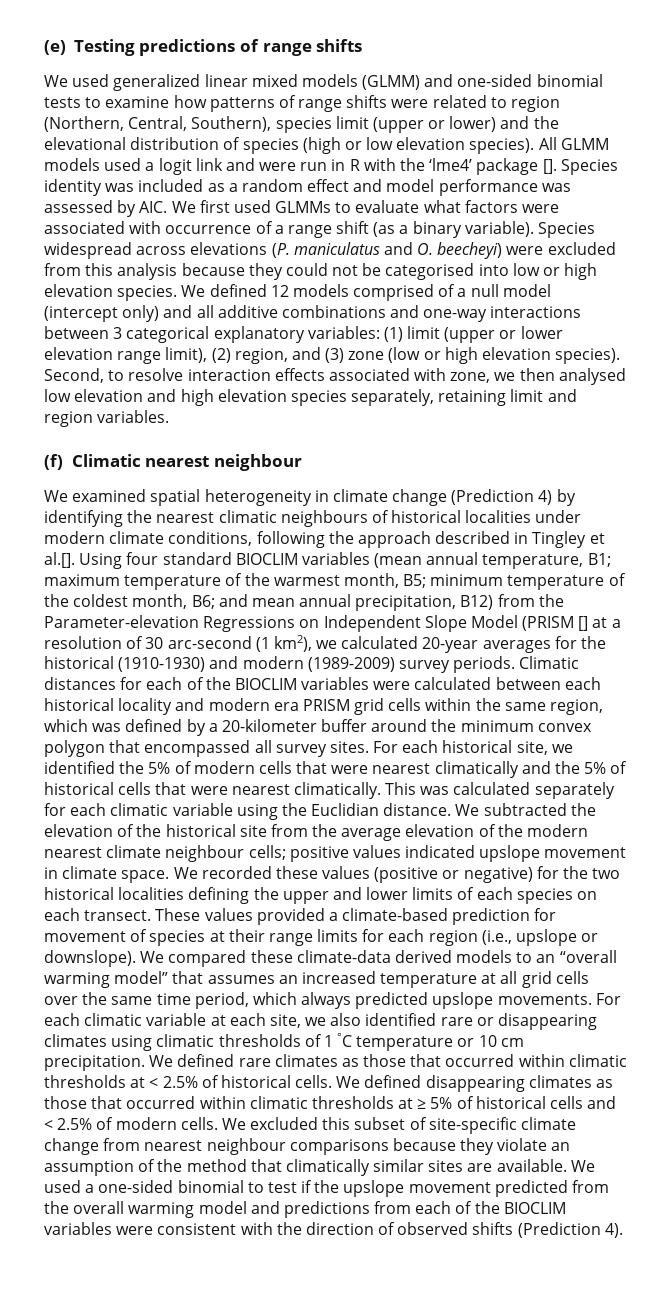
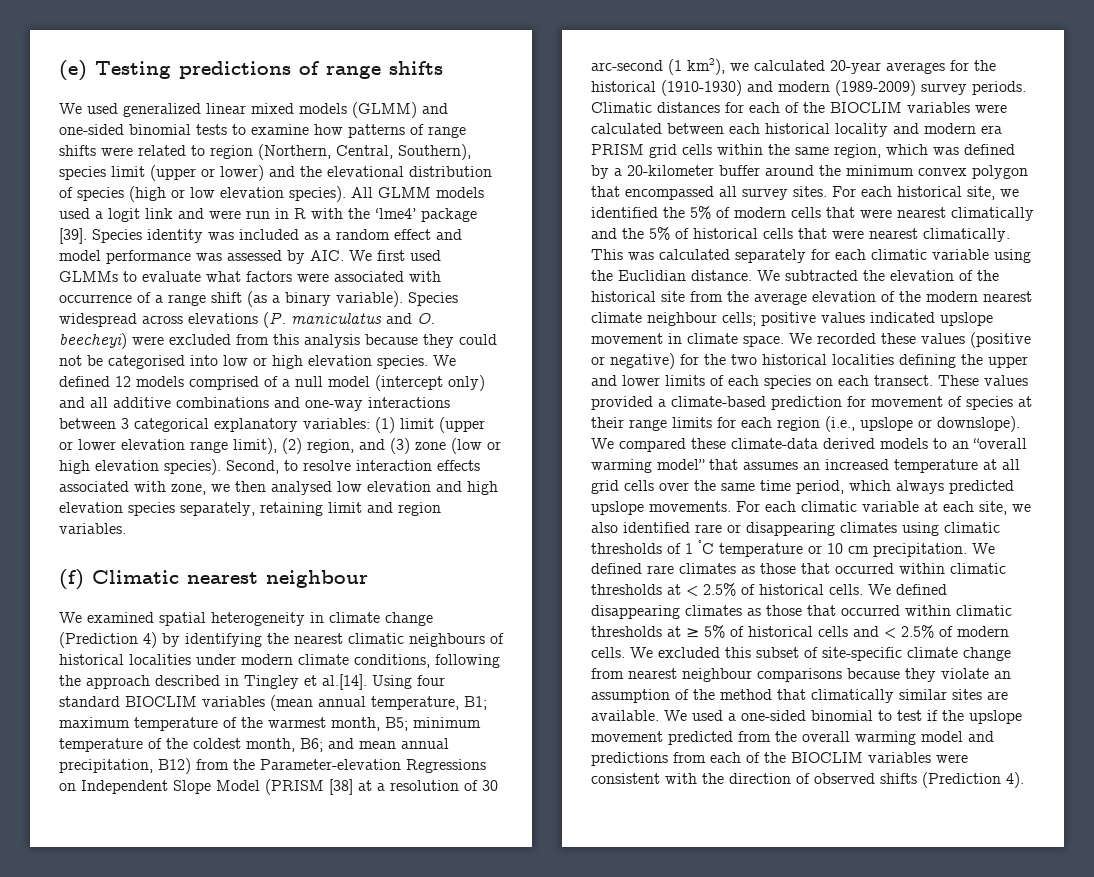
[542,159,557,174] []. -> [59,228,87,244] [39].
[44,552,75,568] al.[]. -> [322,674,367,690] al.[14].
[578,616,589,631] [] -> [329,779,353,795] [38]

